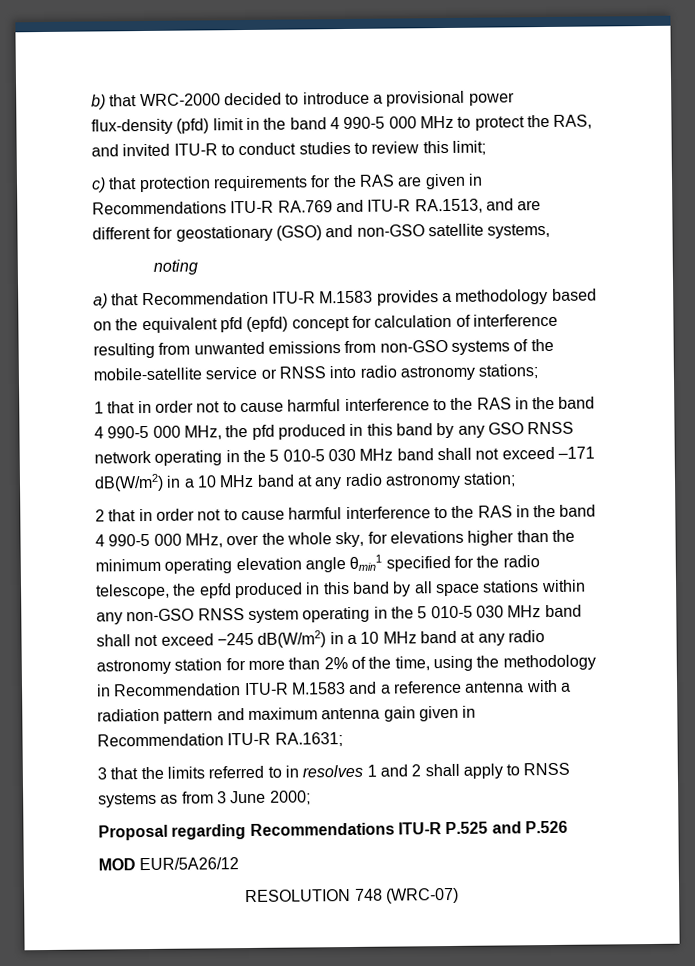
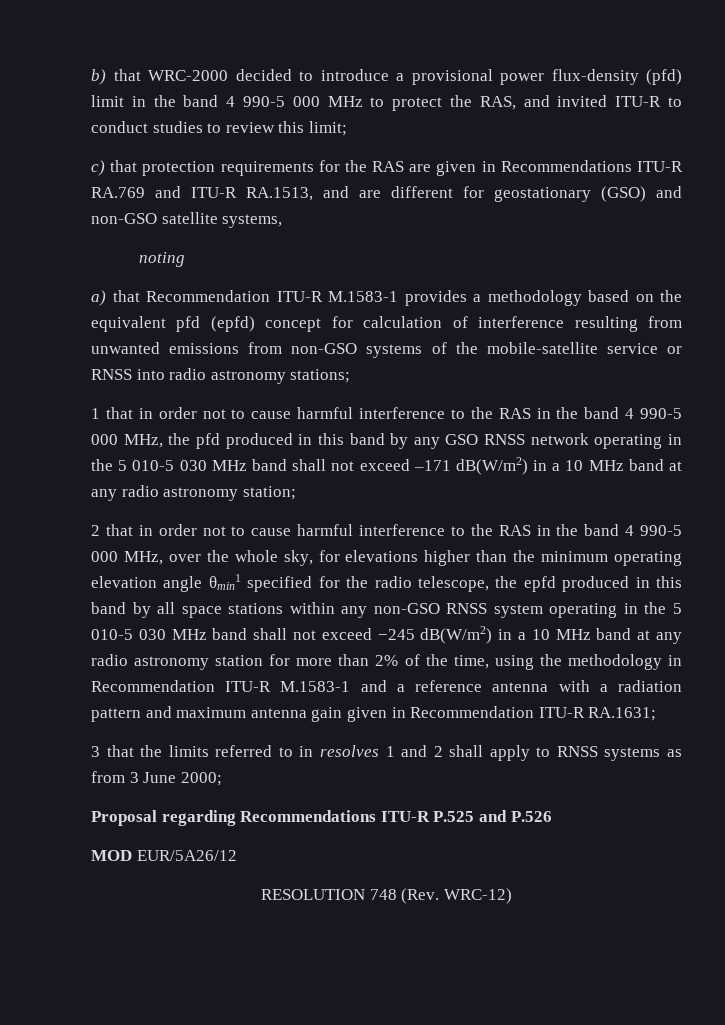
[319,290,374,304] M.1583 -> [328,291,398,302] M.1583-1
[290,682,346,695] M.1583 -> [280,681,351,692] M.1583-1
[385,887,459,904] (WRC-07) -> [401,888,512,904] (Rev. WRC-12)

